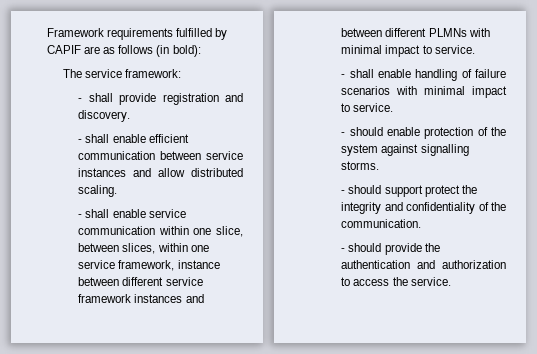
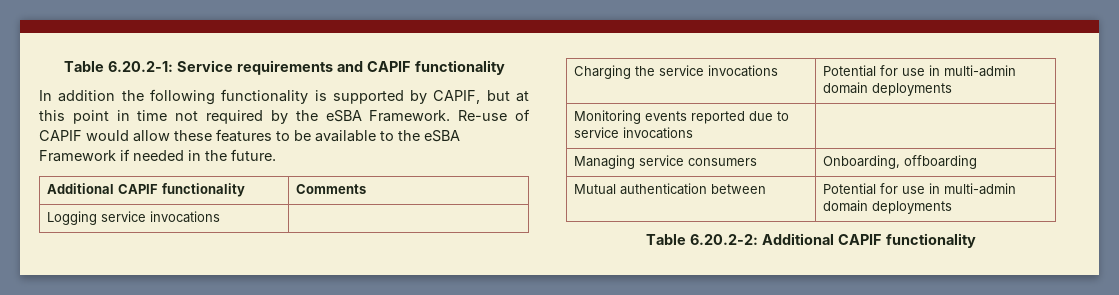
[47,28,228,40] [47,45,201,57] [62,69,181,78] [78,93,243,105] [78,110,131,122] [78,134,189,143] [78,151,243,160] [78,168,243,177] [78,185,118,197] [78,209,186,218] [78,226,243,237] [78,243,209,254] [78,260,220,271] [78,277,203,286] [78,294,204,303] [341,28,490,37] [341,45,475,57] [341,69,506,81] [341,86,507,98] [341,103,394,112] [341,127,506,139] [341,144,469,156] [341,161,380,170] [341,185,477,197] [341,202,506,214] [341,219,422,228] [341,243,440,255] [341,260,506,269] [341,277,451,286] Framework requirements fulfilled by CAPIF are as follows (in bold): // The service framework: // - shall provide registration and discovery. // - shall enable efficient communication between service instances and allow distributed scaling. // - shall enable service communication within one slice, between slices, within one service framework, instance between different service framework instances and between different PLMNs with minimal impact to service. // - shall enable handling of failure scenarios with minimal impact to service. // - should enable protection of the system against signalling storms. // - should support protect the integrity and confidentiality of the communication. // - should provide the authentication and authorization to access the service. -> [63,60,505,75] [39,89,529,105] [39,109,530,124] [39,129,460,142] [39,149,276,162] [46,183,245,197] [295,184,366,194] [46,211,220,225] [573,65,778,79] [822,65,1016,77] [822,82,952,96] [573,110,789,124] [573,127,693,139] [573,155,757,169] [822,155,977,169] [573,183,766,195] [822,183,1016,195] [822,200,952,214] [646,233,976,248] Table 6.20.2-1: Service requirements and CAPIF functionality // In addition the following functionality is supported by CAPIF, but at this point in time not required by the eSBA Framework. Re-use of CAPIF would allow these features to be available to the eSBA Framework if needed in the future. // Additional CAPIF functionality | Comments // Logging service invocations | // Charging the service invocations | Potential for use in multi-admin domain deployments // Monitoring events reported due to service invocations | // Managing service consumers | Onboarding, offboarding // Mutual authentication between | Potential for use in multi-admin domain deployments // Table 6.20.2-2: Additional CAPIF functionality

